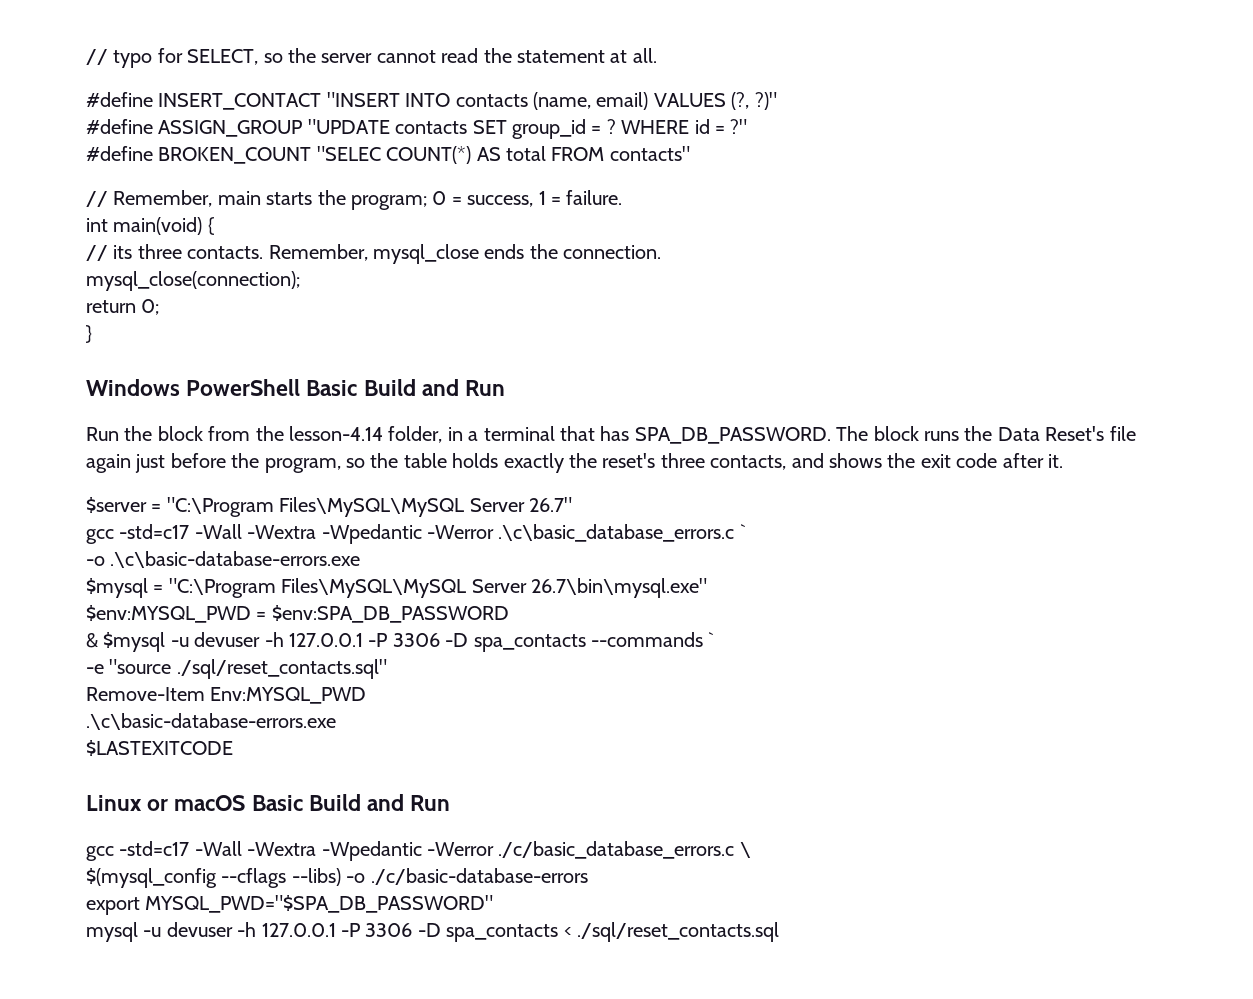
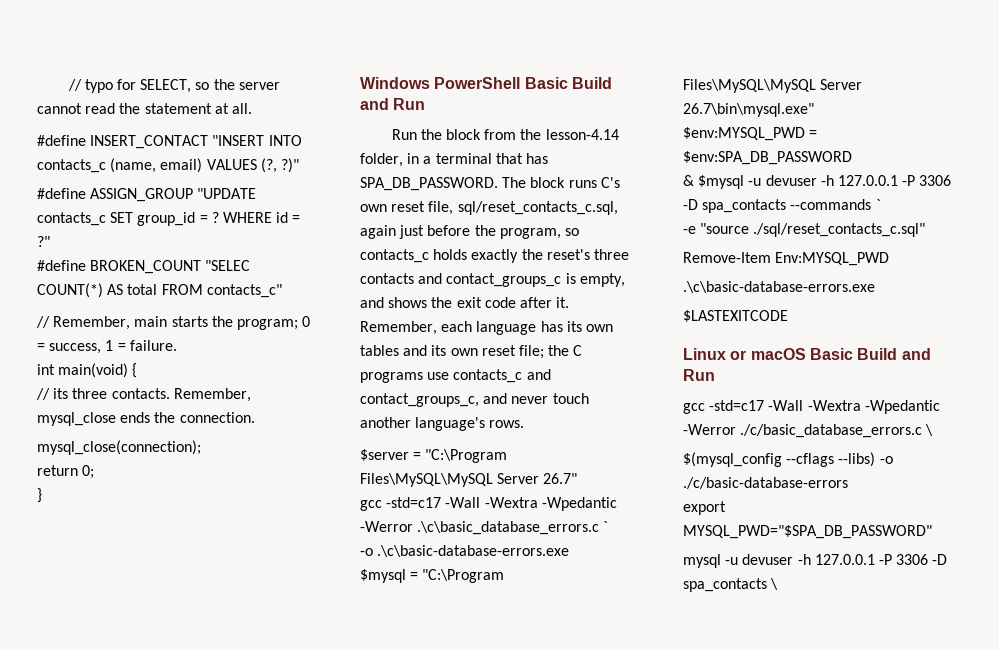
[455,94,528,107] contacts -> [37,159,106,173] contacts_c
[395,121,468,134] contacts -> [37,212,106,226] contacts_c
[609,146,690,161] contacts" -> [206,284,282,298] contacts_c"
[964,426,1136,441] the Data Reset's file -> [600,177,620,188] [360,201,618,215] C's own reset file, sql/reset_contacts_c.sql,
[370,453,447,468] the table -> [360,249,429,263] contacts_c
[710,455,787,470] contacts, -> [360,273,625,287] contacts and contact_groups_c is empty,
(1063, 461) none -> [360,321,613,335] [360,345,583,359] [360,369,551,383] [360,393,589,407] [360,417,525,431] Remember, each language has its own tables and its own reset file; the C programs use contacts_c and contact_groups_c, and never touch another language's rows.
[176,659,387,679] ./sql/reset_contacts.sql" -> [753,223,926,237] ./sql/reset_contacts_c.sql"
[563,922,779,942] < ./sql/reset_contacts.sql -> [770,578,779,590] \

